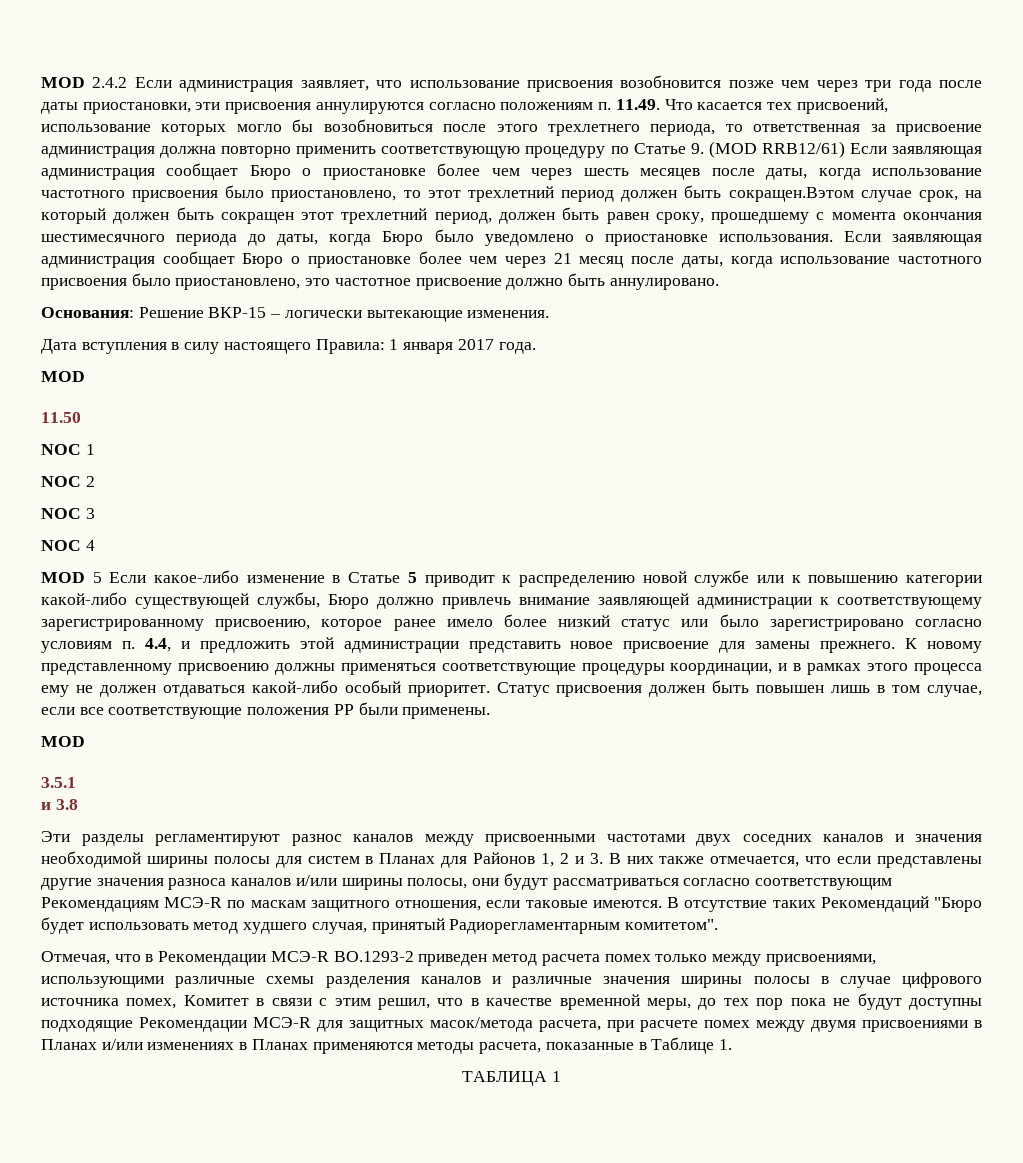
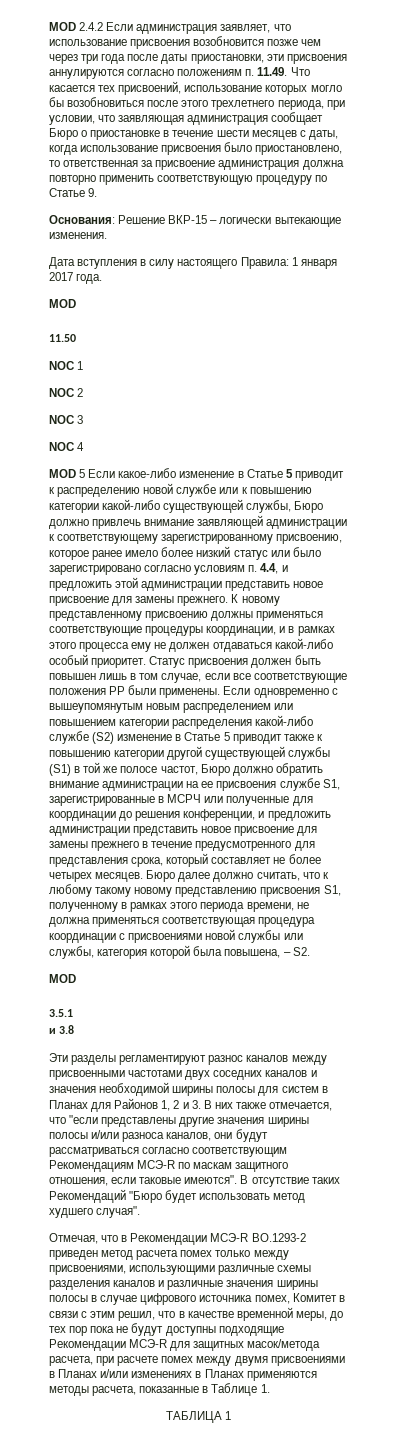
(716, 130) none -> [326,100,345,110] [49,112,324,125] [49,128,338,140] [49,142,343,155] при условии, что заявляющая администрация сообщает Бюро о приостановке в течение шести месяцев с даты, когда использование присвоения было приостановлено,
[708,141,983,158] [41,163,982,180] [41,185,983,202] [41,207,983,224] [41,229,983,246] [41,251,982,268] [41,273,719,290] (MOD RRB12/61) Если заявляющая администрация сообщает Бюро о приостановке более чем через шесть месяцев после даты, когда использование частотного присвоения было приостановлено, то этот трехлетний период должен быть сокращен.Вэтом случае срок, на который должен быть сокращен этот трехлетний период, должен быть равен сроку, прошедшему с момента окончания шестимесячного периода до даты, когда Бюро было уведомлено о приостановке использования. Если заявляющая администрация сообщает Бюро о приостановке более чем через 21 месяц после даты, когда использование частотного присвоения было приостановлено, это частотное присвоение должно быть аннулировано. -> (98, 192) none
(491, 713) none -> [223,686,338,698] [49,703,294,713] [49,715,314,729] [49,731,323,744] [49,746,331,760] [49,762,323,776] [49,778,340,791] [49,794,313,806] [49,809,331,821] [49,826,318,836] [49,841,315,851] [49,853,321,867] [49,870,329,882] [49,884,341,897] [49,902,309,912] [49,917,316,927] [49,929,303,943] [49,945,310,959] Если одновременно с вышеупомянутым новым распределением или повышением категории распределения какой-либо службе (S2) изменение в Статье 5 приводит также к повышению категории другой существующей службы (S1) в той же полосе частот, Бюро должно обратить внимание администрации на ее присвоения службе S1, зарегистрированные в МСРЧ или полученные для координации до решения конференции, и предложить администрации представить новое присвоение для замены прежнего в течение предусмотренного для представления срока, который составляет не более четырех месяцев. Бюро далее должно считать, что к любому такому новому представлению присвоения S1, полученному в рамках этого периода времени, не должна применяться соответствующая процедура координации с присвоениями новой службы или службы, категория которой была повышена, – S2.
[837,856,872,864] если -> [69,1115,99,1124] "если
[168,875,468,890] разноса каналов и/или ширины полосы, -> [267,1117,309,1127] [49,1130,212,1142] ширины полосы и/или разноса каналов,
[592,900,662,908] имеются. -> [184,1175,238,1184] имеются".
[311,918,719,934] случая, принятый Радиорегламентарным комитетом". -> [96,1206,141,1218] случая".

